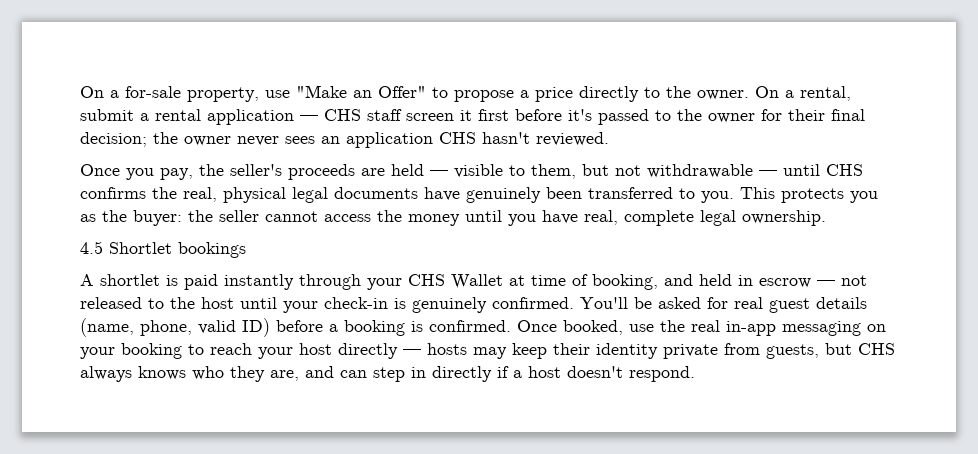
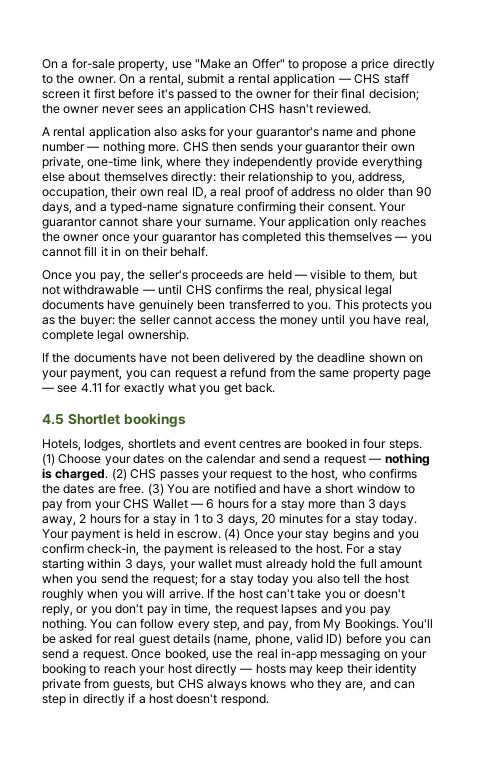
(609, 139) none -> [42,126,416,139] [42,141,415,154] [42,156,422,169] [42,171,405,184] [42,186,431,199] [42,201,406,214] [42,216,426,229] [42,231,432,244] [42,246,209,257] // A rental application also asks for your guarantor's name and phone number — nothing more. CHS then sends your guarantor their own private, one-time link, where they independently provide everything else about themselves directly: their relationship to you, address, occupation, their own real ID, a real proof of address no older than 90 days, and a typed-name signature confirming their consent. Your guarantor cannot share your surname. Your application only reaches the owner once your guarantor has completed this themselves — you cannot fill it in on their behalf.
[80,241,246,258] [80,274,867,290] [80,297,574,313] 4.5 Shortlet bookings // A shortlet is paid instantly through your CHS Wallet at time of booking, and held in escrow — not released to the host until your check-in is genuinely confirmed. -> [42,352,424,365] [42,367,432,380] [41,382,275,395] [42,413,186,427] [42,438,422,451] [42,453,430,466] [42,468,418,481] [42,483,415,496] [42,498,407,511] [42,513,417,526] [42,528,419,541] [42,543,403,556] [42,558,423,571] [42,573,409,586] [42,588,405,601] [42,603,391,616] [42,618,399,631] If the documents have not been delivered by the deadline shown on your payment, you can request a refund from the same property page — see 4.11 for exactly what you get back. // 4.5 Shortlet bookings // Hotels, lodges, shortlets and event centres are booked in four steps. (1) Choose your dates on the calendar and send a request — nothing is charged. (2) CHS passes your request to the host, who confirms the dates are free. (3) You are notified and have a short window to pay from your CHS Wallet — 6 hours for a stay more than 3 days away, 2 hours for a stay in 1 to 3 days, 20 minutes for a stay today. Your payment is held in escrow. (4) Once your stay begins and you confirm check-in, the payment is released to the host. For a stay starting within 3 days, your wallet must already hold the full amount when you send the request; for a stay today you also tell the host roughly when you will arrive. If the host can't take you or doesn't reply, or you don't pay in time, the request lapses and you pay nothing. You can follow every step, and pay, from My Bookings.
[329,320,511,336] a booking is confirmed. -> [385,636,431,646] [42,649,128,661] you can send a request.

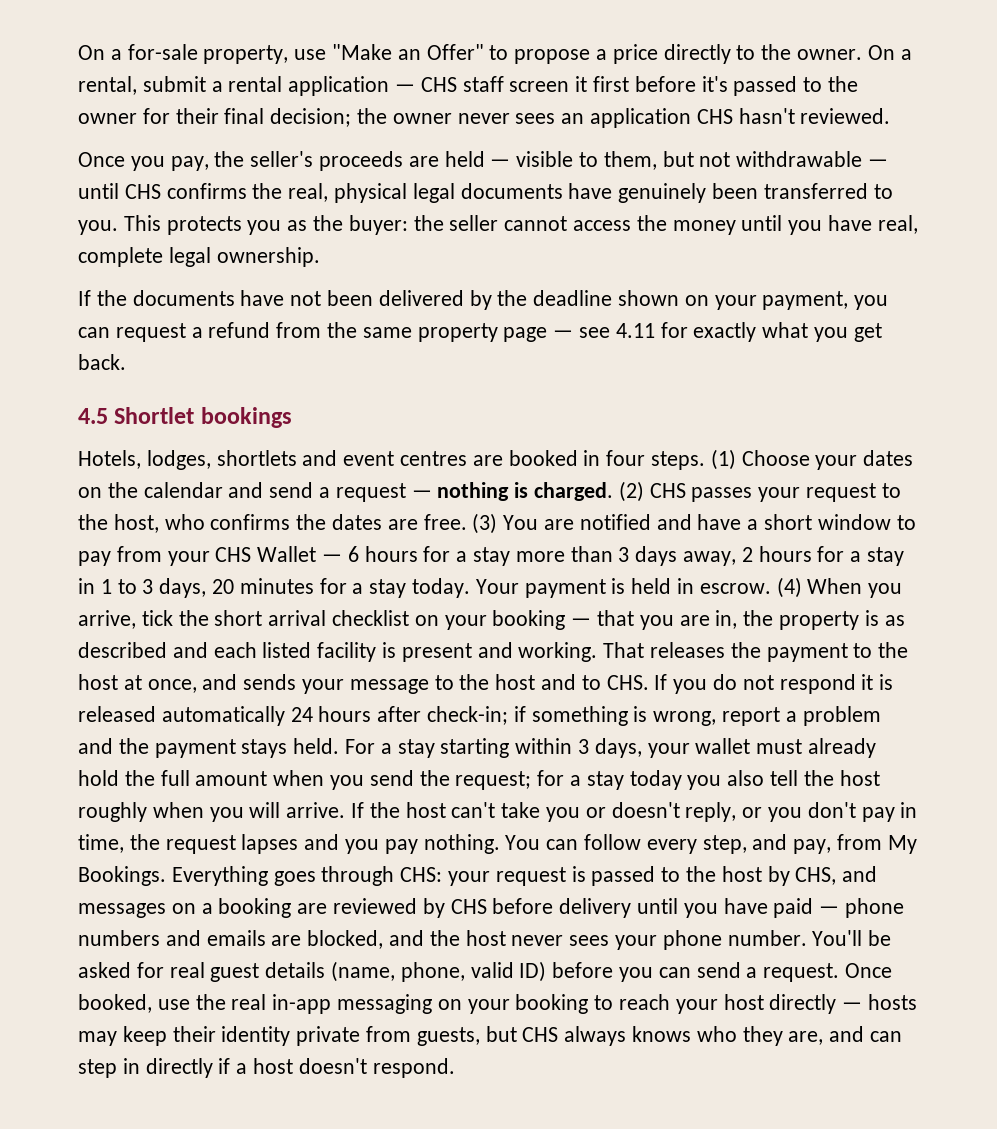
[42,126,416,139] [42,141,415,154] [42,156,422,169] [42,171,405,184] [42,186,431,199] [42,201,406,214] [42,216,426,229] [42,231,432,244] [42,246,209,257] // A rental application also asks for your guarantor's name and phone number — nothing more. CHS then sends your guarantor their own private, one-time link, where they independently provide everything else about themselves directly: their relationship to you, address, occupation, their own real ID, a real proof of address no older than 90 days, and a typed-name signature confirming their consent. Your guarantor cannot share your surname. Your application only reaches the owner once your guarantor has completed this themselves — you cannot fill it in on their behalf. -> (891, 116) none
[243,528,419,541] [42,543,343,556] Once your stay begins and you confirm check-in, the payment is released to the host. -> [807,578,903,598] [78,610,905,630] [78,642,909,662] [78,674,894,694] [78,706,881,726] [78,738,340,758] When you arrive, tick the short arrival checklist on your booking — that you are in, the property is as described and each listed facility is present and working. That releases the payment to the host at once, and sends your message to the host and to CHS. If you do not respond it is released automatically 24 hours after check-in; if something is wrong, report a problem and the payment stays held.
(399, 624) none -> [171,866,878,886] [78,898,905,918] [78,930,807,950] Everything goes through CHS: your request is passed to the host by CHS, and messages on a booking are reviewed by CHS before delivery until you have paid — phone numbers and emails are blocked, and the host never sees your phone number.

